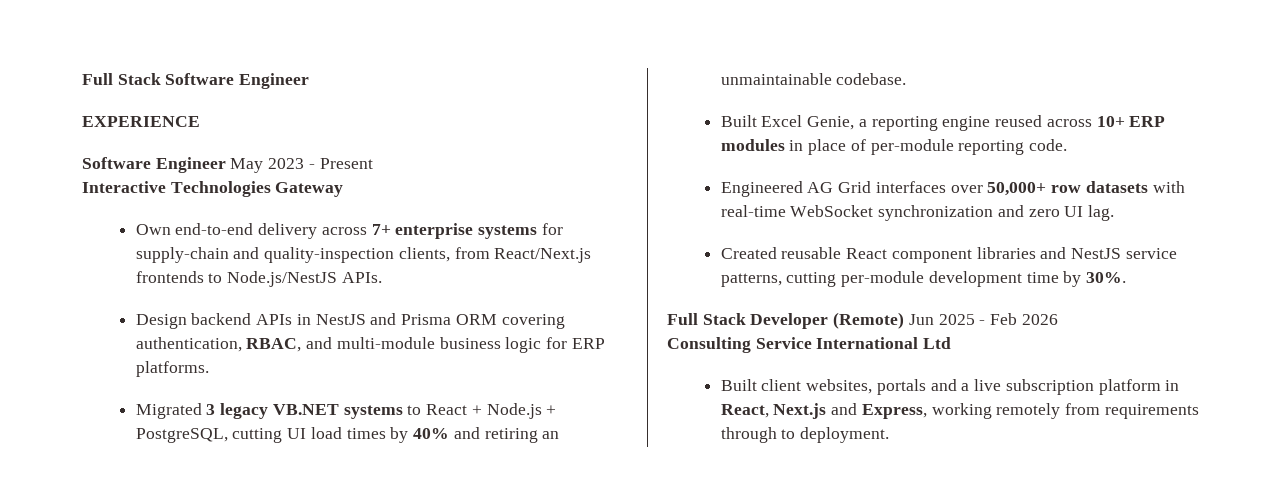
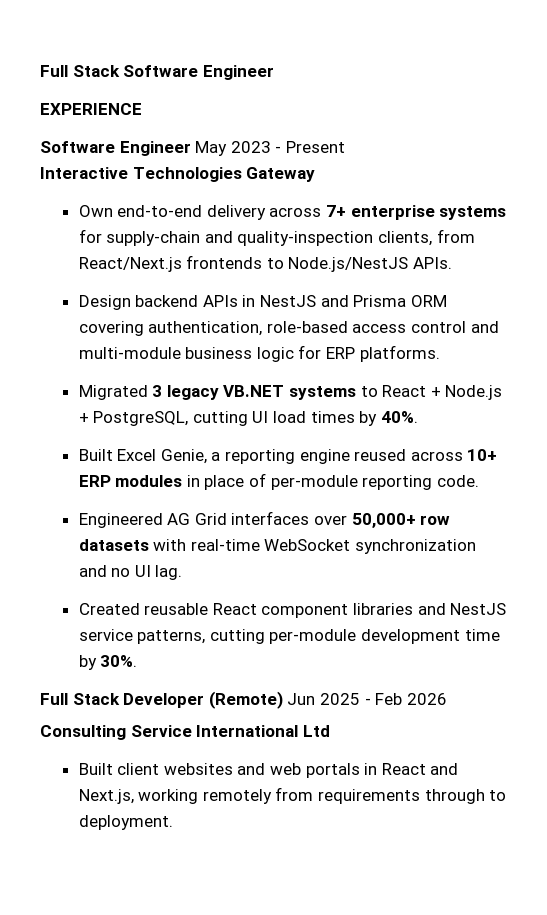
[246,338,302,352] RBAC, -> [266,321,466,333] role-based access control
[413,427,560,443] [720,73,907,85] 40% and retiring an unmaintainable codebase. -> [380,411,418,423] 40%.
[1028,209,1060,217] zero -> [111,568,131,577] no
[806,379,1180,395] [720,403,927,419] websites, portals and a live subscription platform in React, Next.js and Express, -> [163,763,459,778] [78,789,134,804] websites and web portals in React and Next.js,

